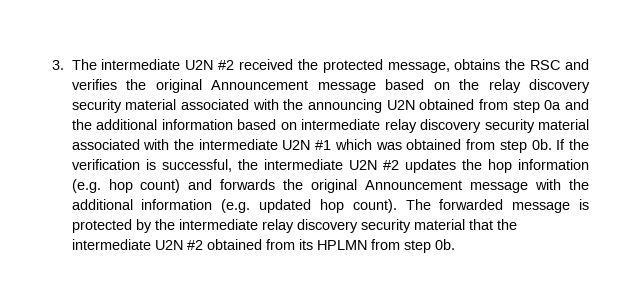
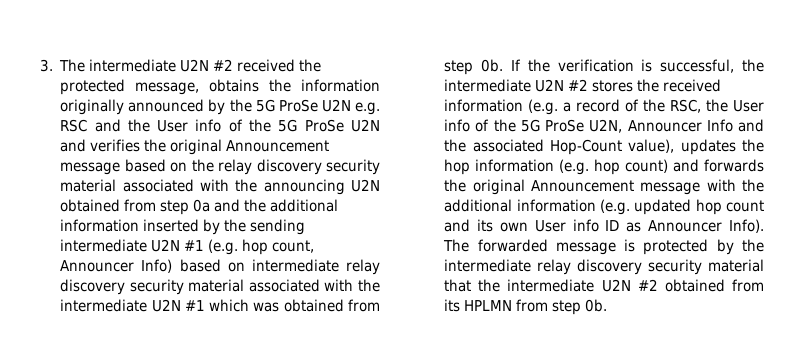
[530,60,561,70] RSC -> [301,79,380,92] [60,99,380,115] [60,119,380,132] information originally announced by the 5G ProSe U2N e.g. RSC and the User info of the 5G ProSe U2N
(233, 124) none -> [143,219,306,235] [60,239,315,255] [60,259,173,273] inserted by the sending intermediate U2N #1 (e.g. hop count, Announcer Info)
(399, 165) none -> [592,79,722,92] [444,99,764,115] [444,119,764,133] [444,139,675,155] stores the received information (e.g. a record of the RSC, the User info of the 5G ProSe U2N, Announcer Info and the associated Hop-Count value),
[352,199,397,213] count). -> [726,200,764,212] [444,219,764,233] count and its own User info ID as Announcer Info).

